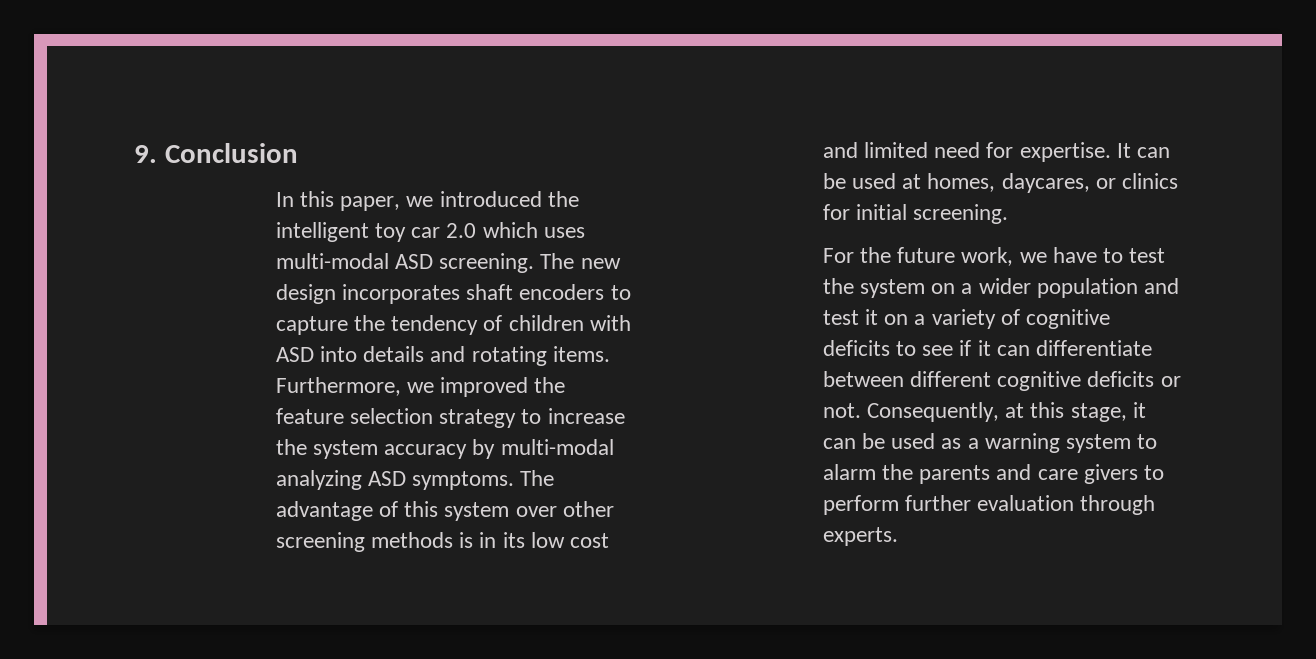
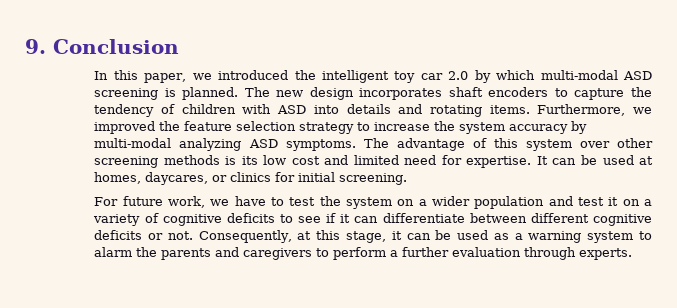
[482,222,585,238] [275,253,535,273] which uses multi-modal ASD screening. -> [474,70,652,83] [94,87,239,100] by which multi-modal ASD screening is planned.
[479,532,497,548] in -> (237, 160) none
[860,247,892,263] the -> (119, 201) none
[1037,464,1138,484] care givers -> [243,248,313,260] caregivers
(899, 505) none -> [390,250,399,257] a

